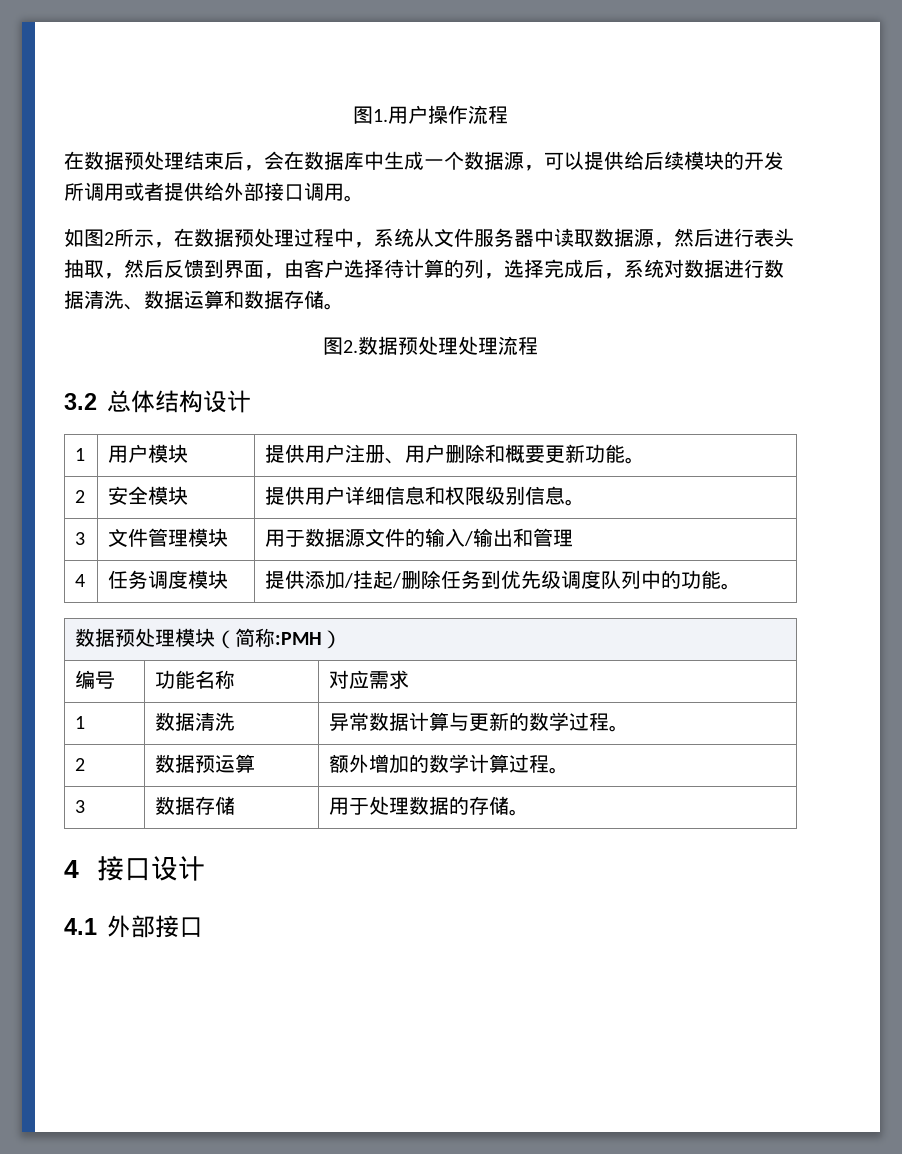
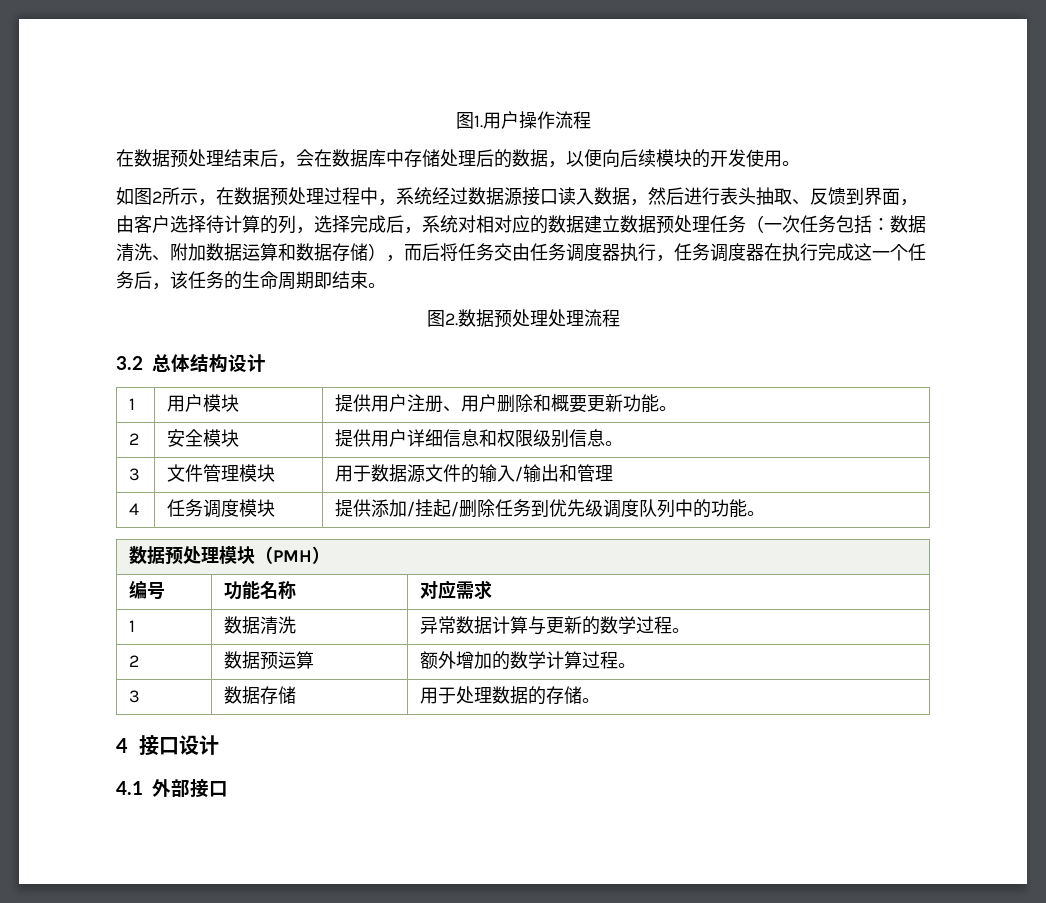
[384,151,784,171] [64,182,324,201] 生成一个数据源，可以提供给后续模块的开发所调用或者提供给外部接口调 -> [404,149,764,168] 存储处理后的数据，以便向后续模块的开发使
[414,228,654,247] 从文件服务器中读取数据源 -> [432,187,630,206] 经过数据源接口读入数据
[104,259,164,279] ，然后 -> [792,199,810,205] 、
[684,259,764,278] 数据进行 -> [476,215,890,234] 相对应的数据建立数据预处理任务（一次任务包括：
(144, 307) none -> [170,243,206,261] 附加
(324, 299) none -> [368,243,926,262] [116,271,368,290] ），而后将任务交由任务调度器执行，任务调度器在执行完成这一个任务后，该任务的生命周期即结束
[235,628,323,647] 简称:PMH -> [273,550,313,562] PMH

